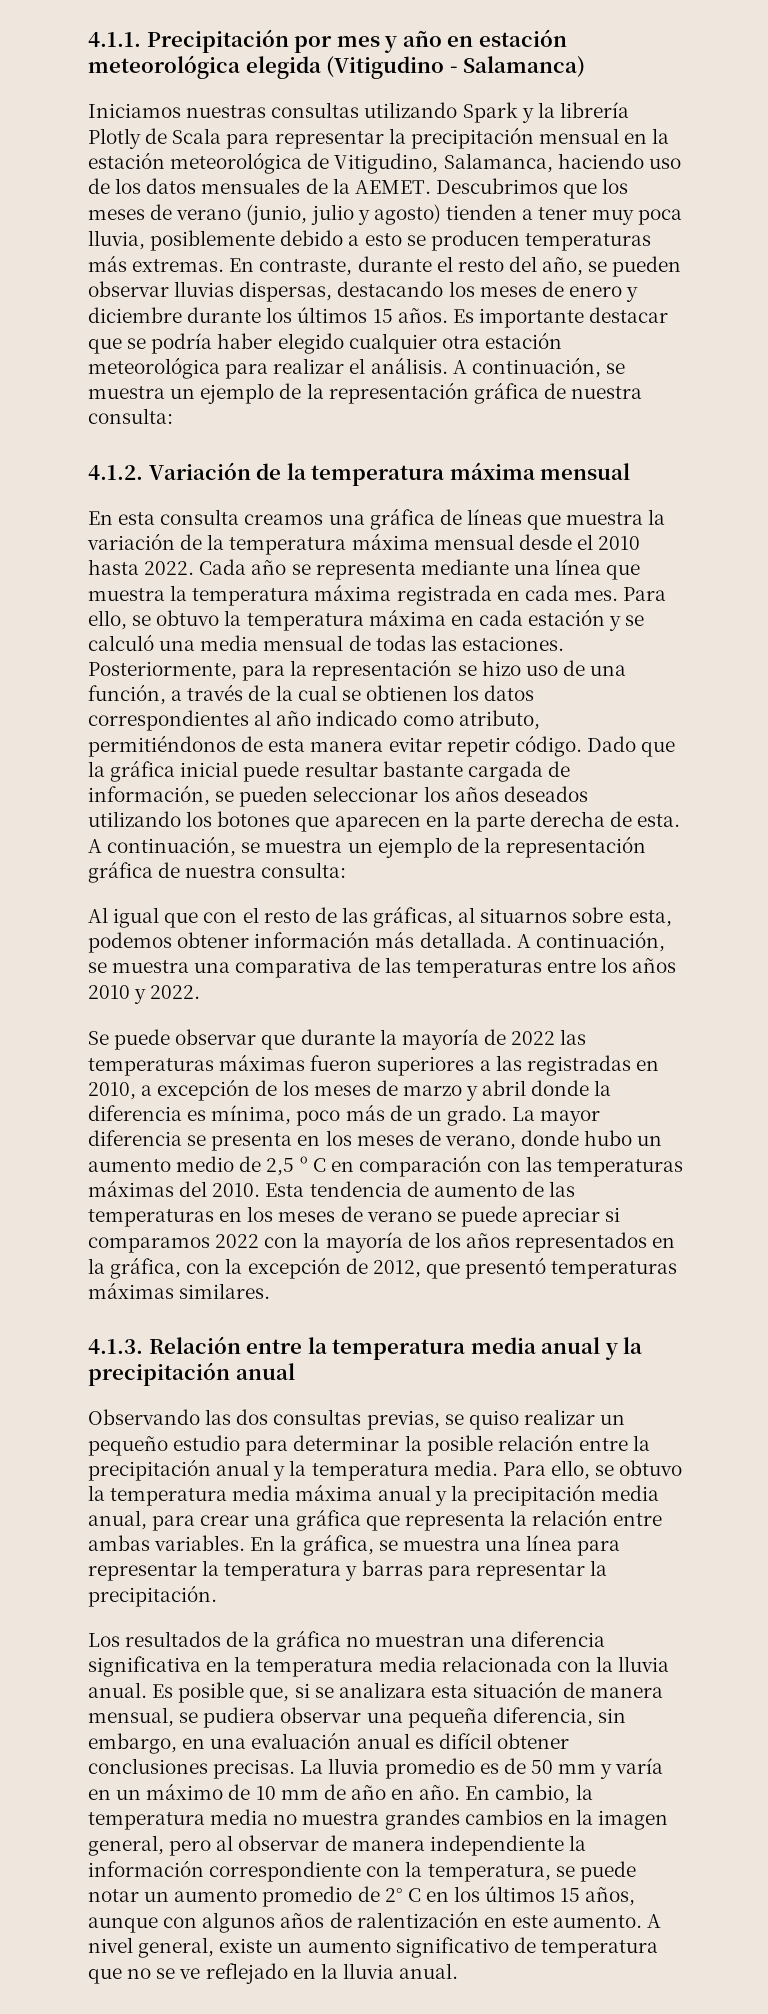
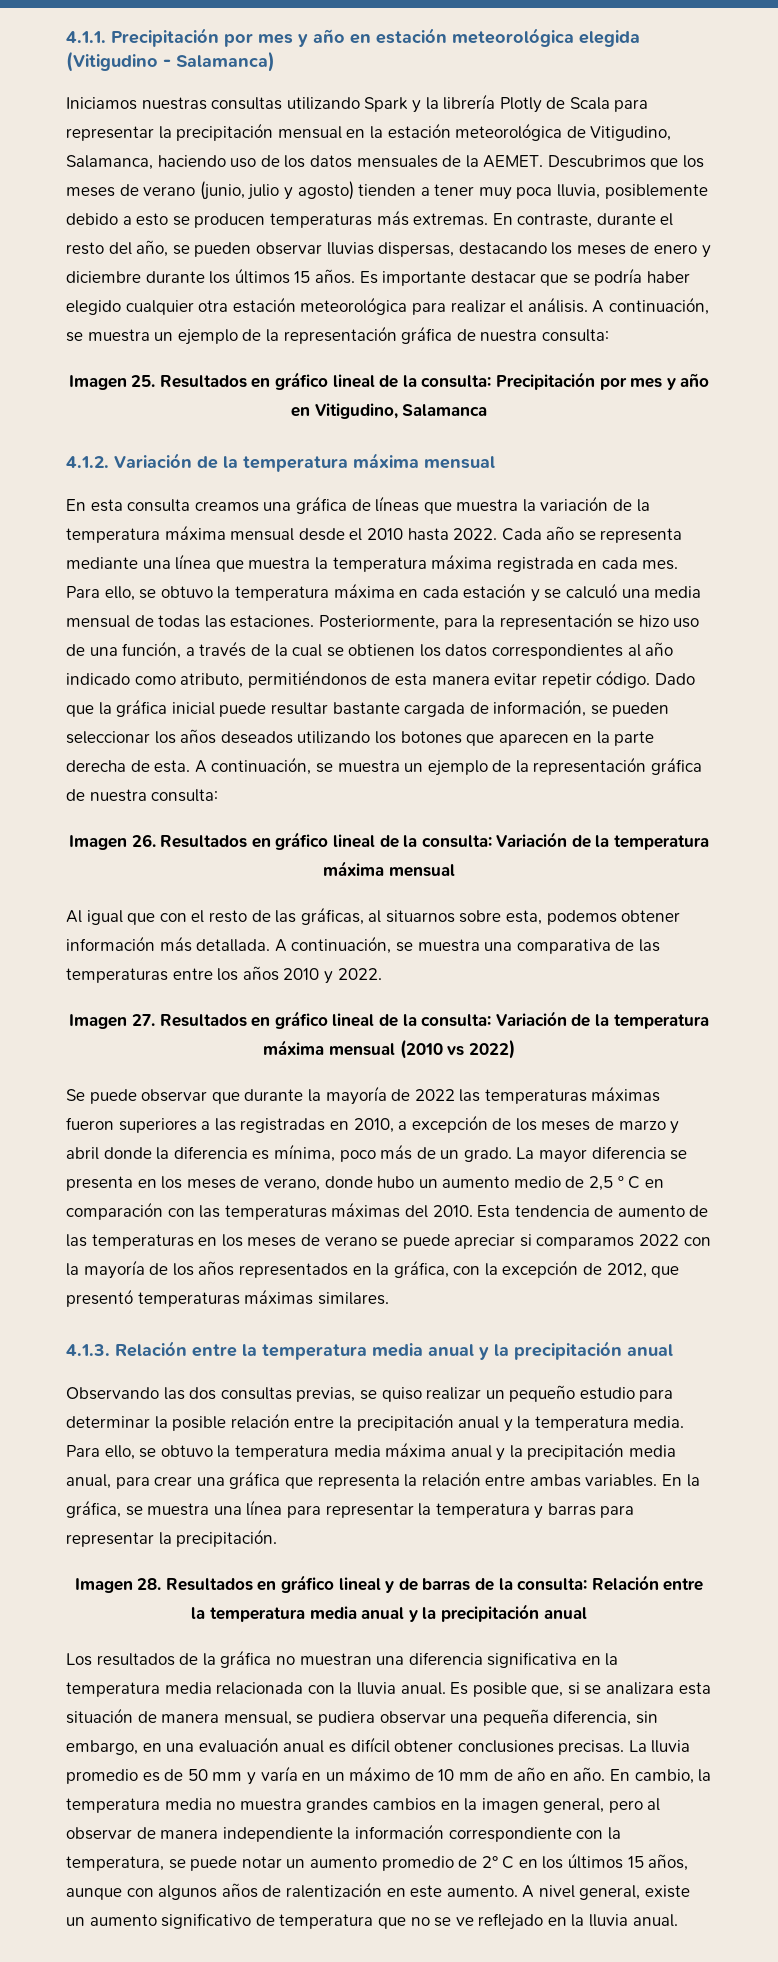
(173, 416) none -> [68,372,710,390] [290,403,488,419] // Imagen 25. Resultados en gráfico lineal de la consulta: Precipitación por mes y año en Vitigudino, Salamanca
(347, 870) none -> [68,832,710,850] [323,861,455,877] // Imagen 26. Resultados en gráfico lineal de la consulta: Variación de la temperatura máxima mensual
(201, 992) none -> [69,1011,709,1029] [263,1039,515,1059] // Imagen 27. Resultados en gráfico lineal de la consulta: Variación de la temperatura máxima mensual (2010 vs 2022)
(217, 1596) none -> [74,1575,704,1593] [191,1604,587,1622] // Imagen 28. Resultados en gráfico lineal y de barras de la consulta: Relación entre la temperatura media anual y la precipitación anual

